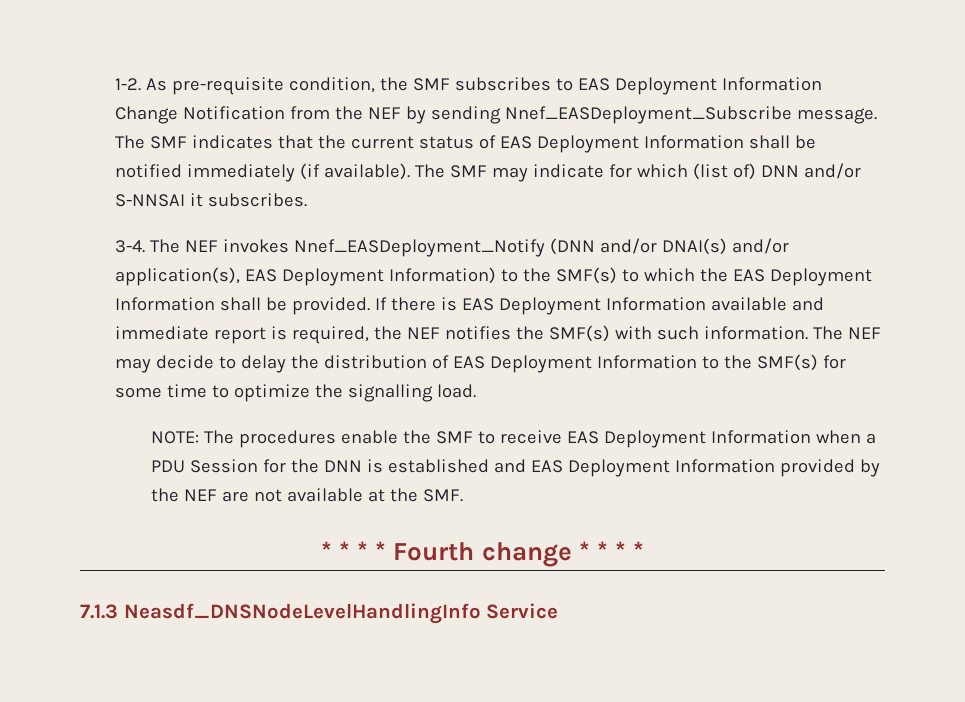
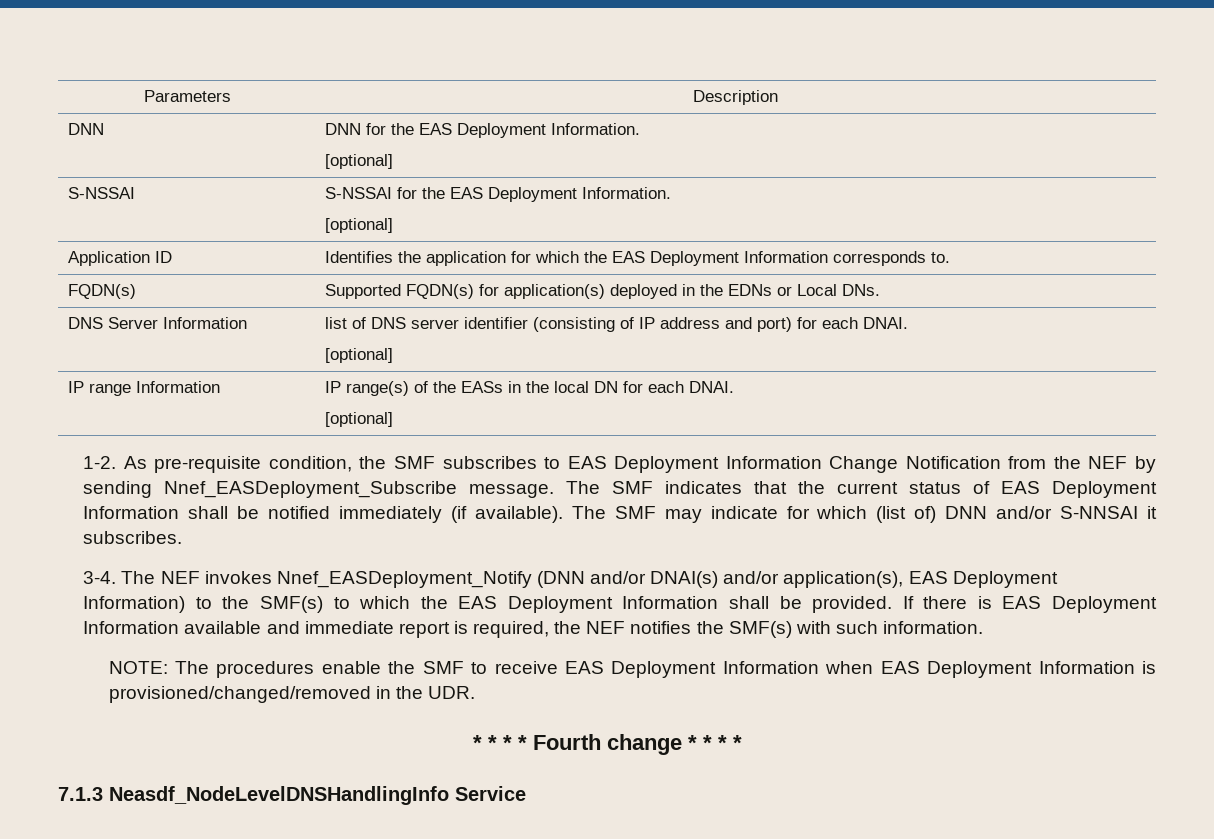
(115, 84) none -> [143,90,231,102] [693,90,778,105] [67,123,104,135] [324,123,640,138] [324,154,393,169] [67,187,135,199] [324,187,671,202] [324,218,393,233] [67,251,172,266] [324,251,950,266] [67,284,136,299] [324,284,880,299] [67,317,247,329] [324,317,908,332] [324,348,393,363] [67,381,220,396] [324,381,734,396] [324,412,393,427] Parameters | Description // DNN | DNN for the EAS Deployment Information. // [optional] // S-NSSAI | S-NSSAI for the EAS Deployment Information. // [optional] // Application ID | Identifies the application for which the EAS Deployment Information corresponds to. // FQDN(s) | Supported FQDN(s) for application(s) deployed in the EDNs or Local DNs. // DNS Server Information | list of DNS server identifier (consisting of IP address and port) for each DNAI. // [optional] // IP range Information | IP range(s) of the EASs in the local DN for each DNAI. // [optional] //
[813,326,882,340] [115,354,847,373] [115,384,477,402] The NEF may decide to delay the distribution of EAS Deployment Information to the SMF(s) for some time to optimize the signalling load. -> (984, 627) none
[865,433,876,444] [150,459,880,477] [150,488,463,502] a PDU Session for the DNN is established and EAS Deployment Information provided by the NEF are not available at the SMF. -> [880,661,1157,678] [108,686,476,703] EAS Deployment Information is provisioned/changed/removed in the UDR.
[123,603,481,624] Neasdf_DNSNodeLevelHandlingInfo -> [109,786,449,805] Neasdf_NodeLevelDNSHandlingInfo

